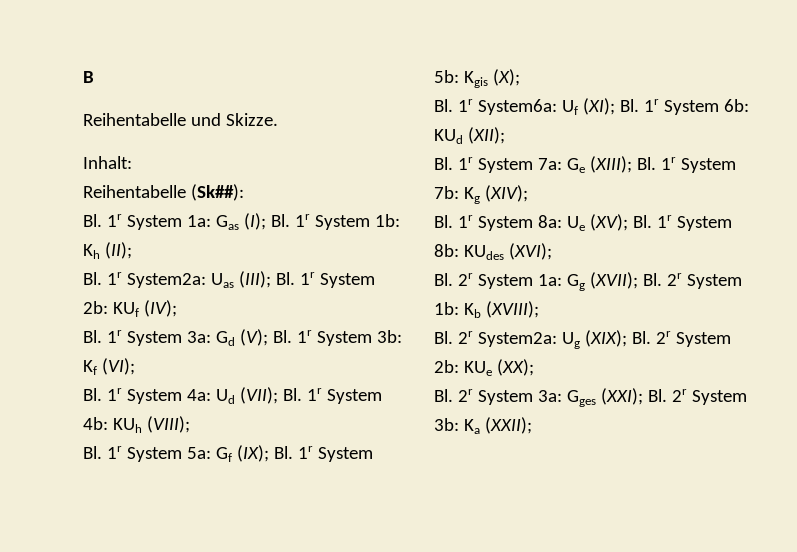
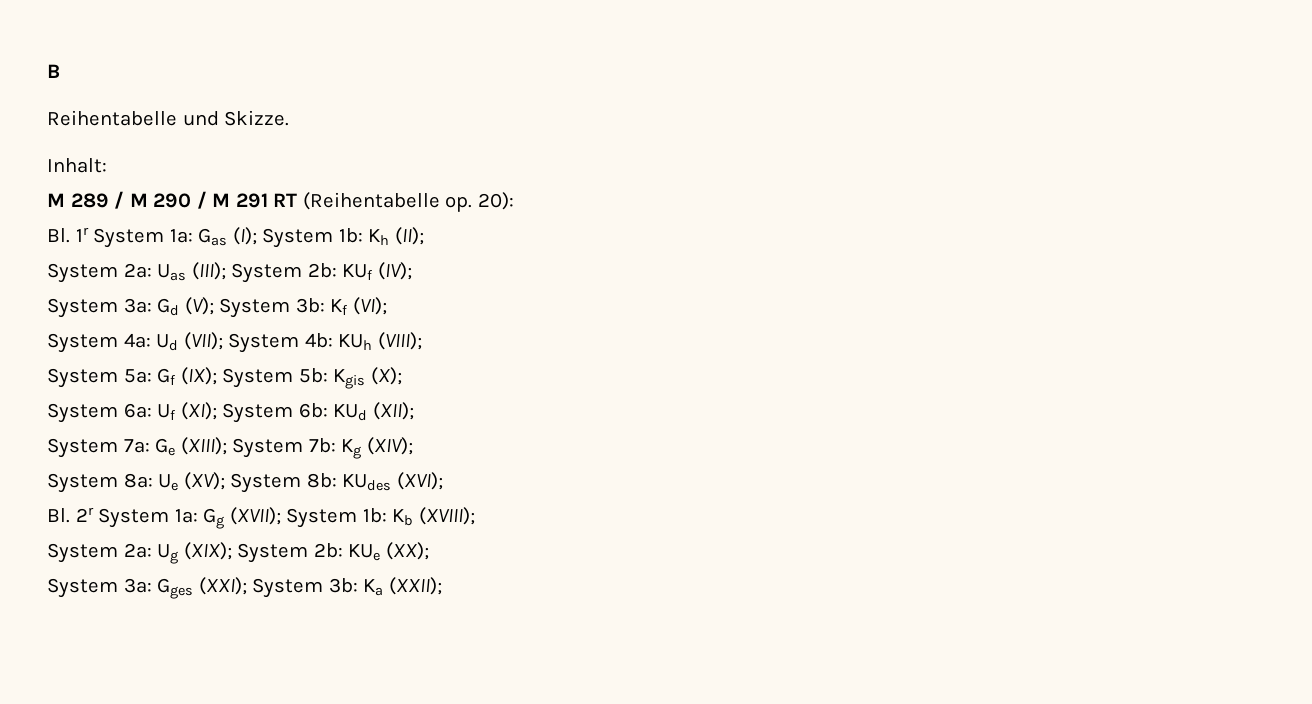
[83,184,244,201] Reihentabelle (Sk##): -> [47,191,514,212] M 289 / M 290 / M 291 RT (Reihentabelle op. 20):
[270,214,310,227] Bl. 1r -> (257, 236) none
[83,271,315,288] Bl. 1r System2a: Uas (III); Bl. 1r -> [47,262,226,283] System 2a: Uas (III);
[83,330,122,343] Bl. 1r -> (412, 271) none
[272,330,312,343] Bl. 1r -> (214, 306) none
[83,388,122,401] Bl. 1r -> (387, 306) none
[282,388,322,401] Bl. 1r -> (223, 341) none
[83,446,122,459] Bl. 1r -> (422, 341) none
[273,446,313,459] Bl. 1r -> (217, 376) none
[434,98,659,115] Bl. 1r System6a: Uf (XI); Bl. 1r -> [47,402,217,423] System 6a: Uf (XI);
[434,157,473,170] Bl. 1r -> (414, 411) none
[636,157,676,170] Bl. 1r -> (227, 446) none
[434,215,473,228] Bl. 1r -> (413, 446) none
[632,215,672,228] Bl. 1r -> (225, 481) none
[642,273,682,286] Bl. 2r -> (281, 516) none
[434,330,671,349] Bl. 2r System2a: Ug (XIX); Bl. 2r -> [47,542,232,564] System 2a: Ug (XIX);
[434,389,473,402] Bl. 2r -> (429, 551) none
[647,389,687,402] Bl. 2r -> (247, 586) none

